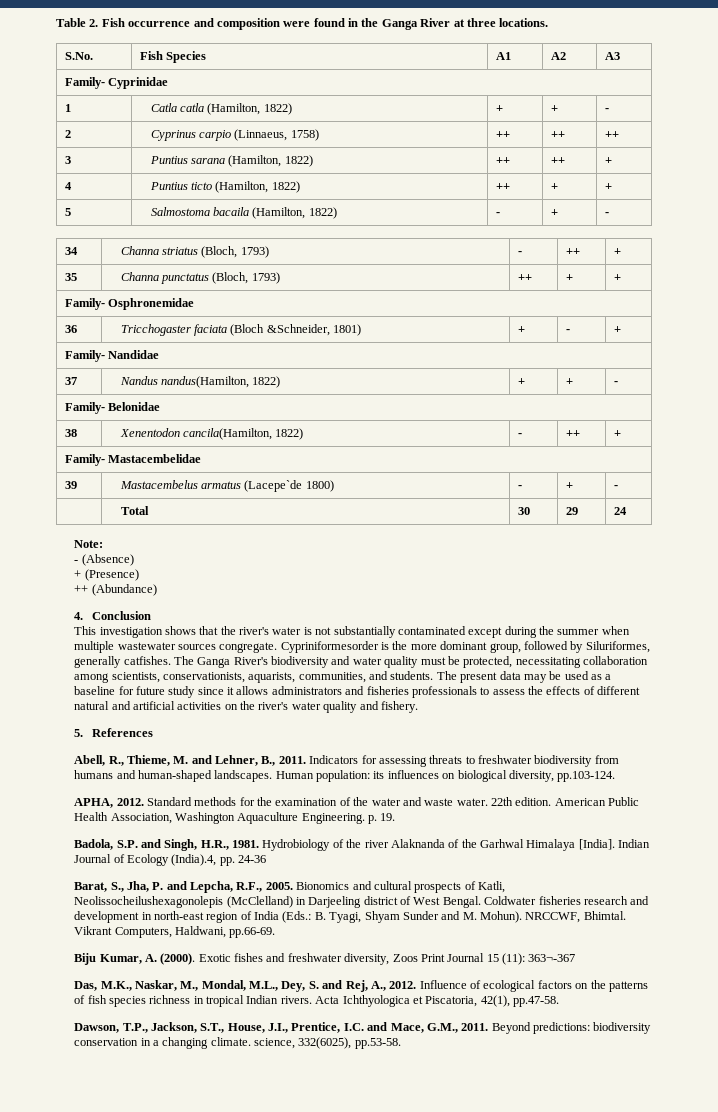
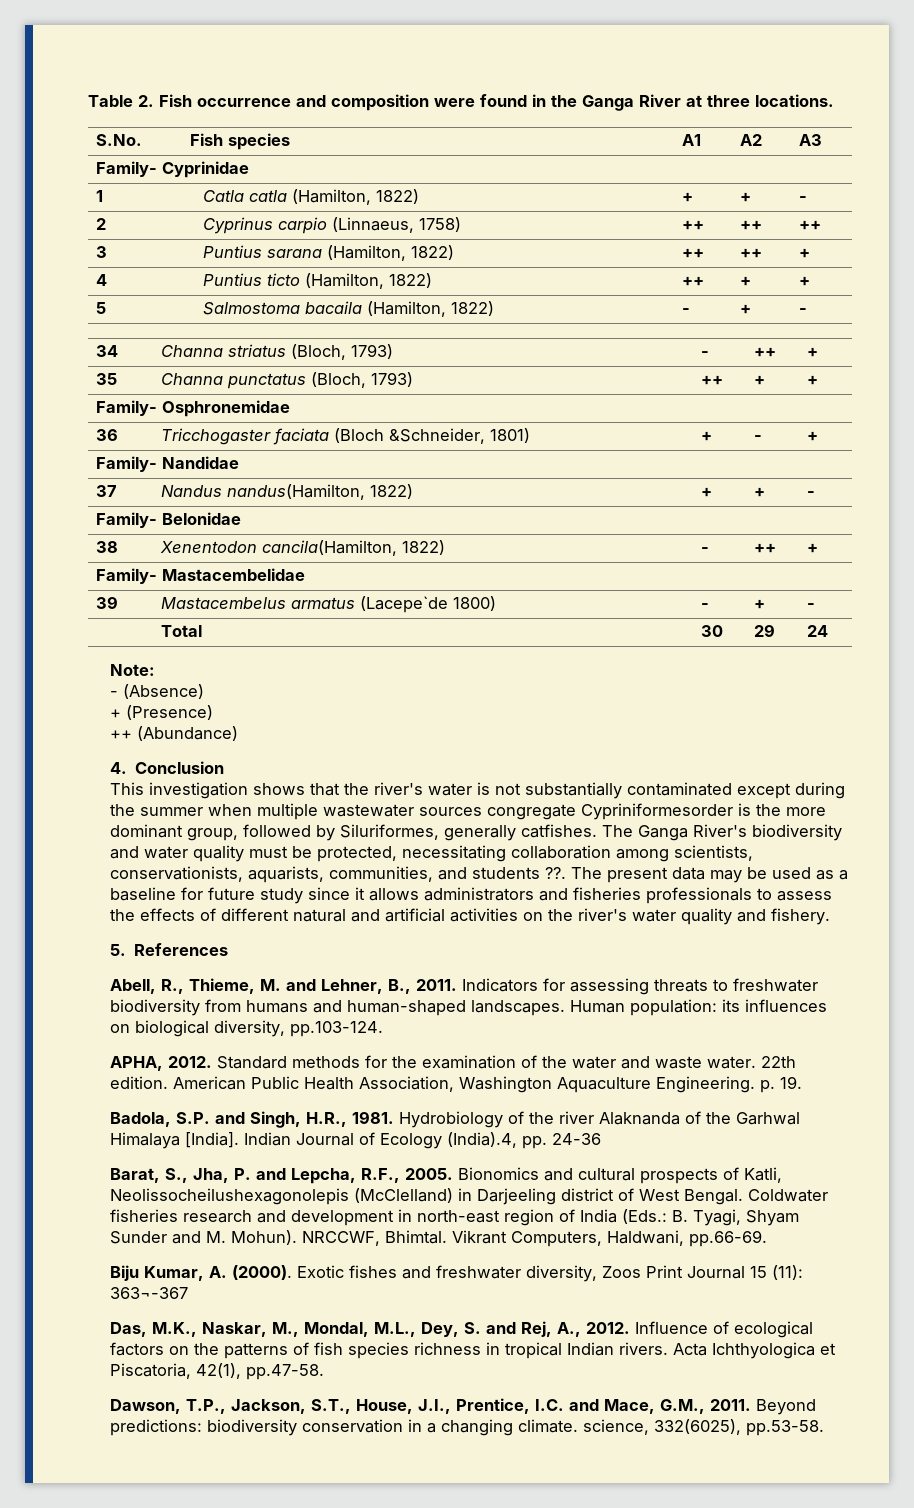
[166,51,207,63] Species -> [227,133,290,150] species
[219,642,278,653] congregate. -> [487,804,577,820] congregate
[390,671,434,680] students. -> [472,867,567,879] students ??.

